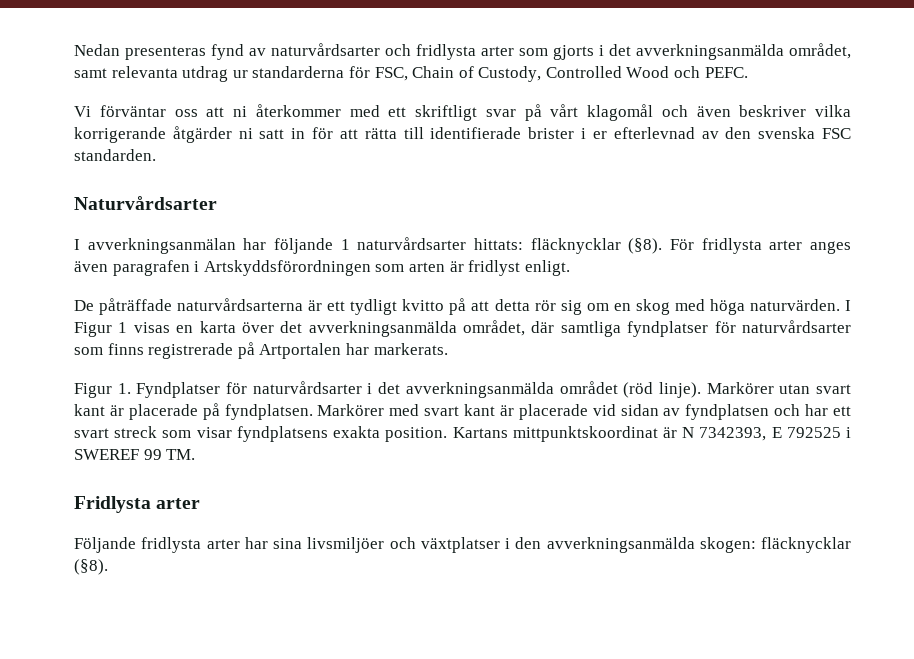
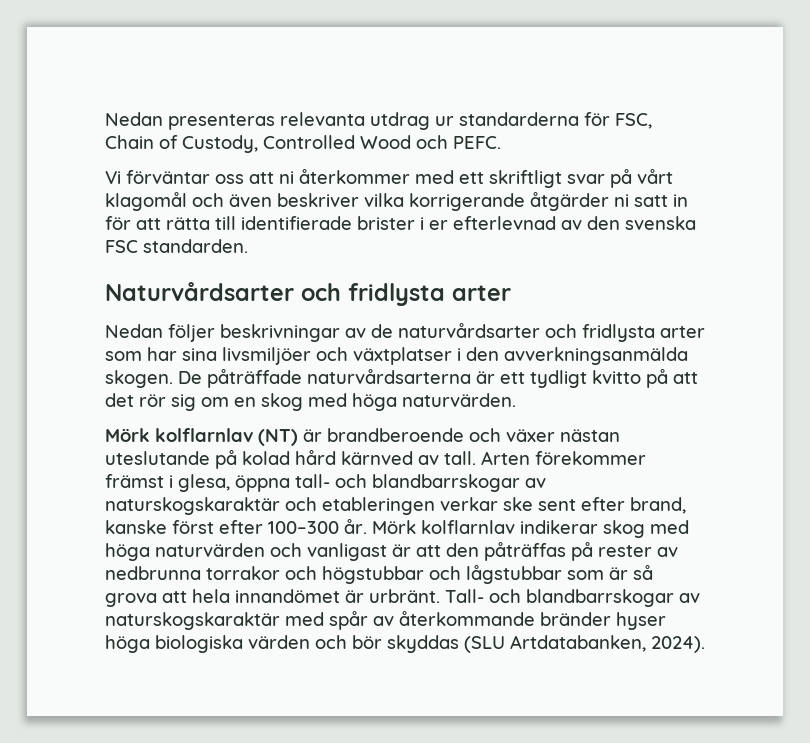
[211,43,851,60] [74,68,107,78] fynd av naturvårdsarter och fridlysta arter som gjorts i det avverkningsanmälda området, samt -> (275, 122) none
[74,237,851,254] [74,260,570,276] // I avverkningsanmälan har följande 1 naturvårdsarter hittats: fläcknycklar (§8). För fridlysta arter anges även paragrafen i Artskyddsförordningen som arten är fridlyst enligt. // -> [301,283,511,306] [105,323,705,342] [105,347,688,365] [105,370,173,388] och fridlysta arter // Nedan följer beskrivningar av de naturvårdsarter och fridlysta arter som har sina livsmiljöer och växtplatser i den avverkningsanmälda skogen.
[494,299,530,311] detta -> [105,393,134,407] det
[844,300,851,311] [74,320,851,337] [74,342,448,359] [74,381,852,398] [74,403,851,420] [74,426,851,442] [74,449,196,460] [74,496,201,513] [74,537,851,553] [74,559,108,575] I Figur 1 visas en karta över det avverkningsanmälda området, där samtliga fyndplatser för naturvårdsarter som finns registrerade på Artportalen har markerats. // Figur 1. Fyndplatser för naturvårdsarter i det avverkningsanmälda området (röd linje). Markörer utan svart kant är placerade på fyndplatsen. Markörer med svart kant är placerade vid sidan av fyndplatsen och har ett svart streck som visar fyndplatsens exakta position. Kartans mittpunktskoordinat är N 7342393, E 792525 i SWEREF 99 TM. // Fridlysta arter // Följande fridlysta arter har sina livsmiljöer och växtplatser i den avverkningsanmälda skogen: fläcknycklar (§8). -> [105,428,620,446] [105,450,646,469] [105,474,546,492] [105,497,686,515] [105,519,689,538] [105,542,678,561] [105,565,653,584] [105,589,700,607] [105,611,666,630] [105,635,705,653] // Mörk kolflarnlav (NT) är brandberoende och växer nästan uteslutande på kolad hård kärnved av tall. Arten förekommer främst i glesa, öppna tall- och blandbarrskogar av naturskogskaraktär och etableringen verkar ske sent efter brand, kanske först efter 100–300 år. Mörk kolflarnlav indikerar skog med höga naturvärden och vanligast är att den påträffas på rester av nedbrunna torrakor och högstubbar och lågstubbar som är så grova att hela innandömet är urbränt. Tall- och blandbarrskogar av naturskogskaraktär med spår av återkommande bränder hyser höga biologiska värden och bör skyddas (SLU Artdatabanken, 2024).

